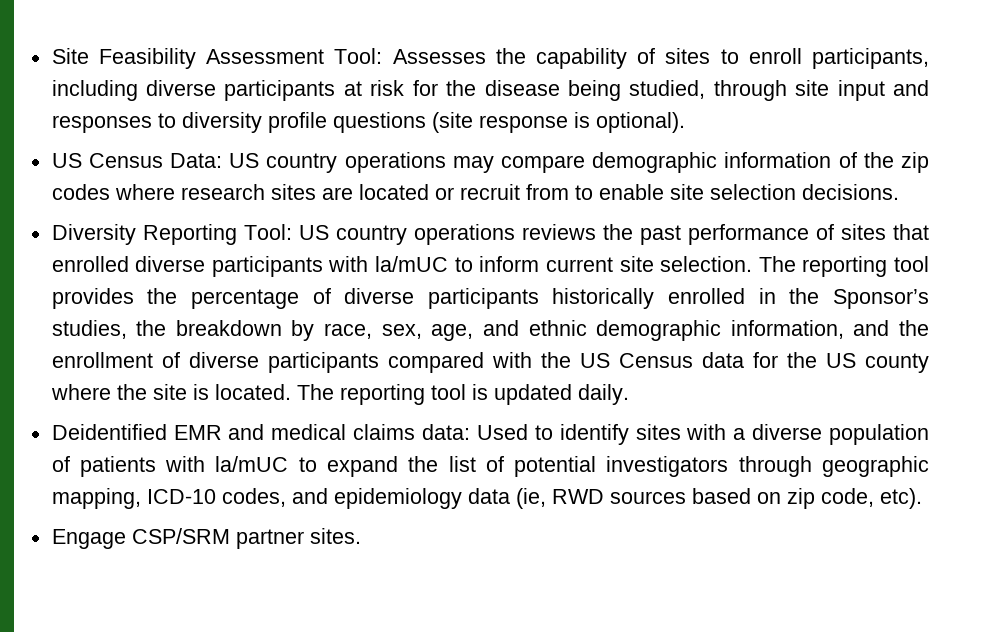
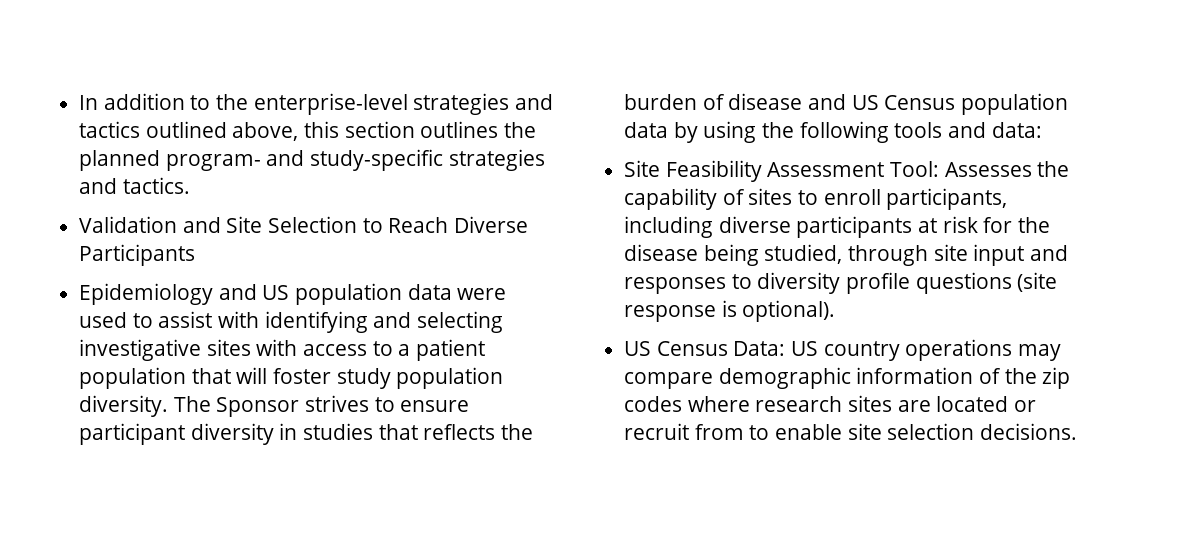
(51, 56) none -> [79,93,554,115] [79,121,537,141] [79,149,545,171] [79,177,190,194] [79,216,529,233] [79,244,196,266] [79,283,507,305] [79,311,504,333] [79,339,486,361] [79,367,504,389] [79,395,470,417] [79,423,534,445] [624,93,1069,115] [624,121,1042,143] In addition to the enterprise-level strategies and tactics outlined above, this section outlines the planned program- and study-specific strategies and tactics. // Validation and Site Selection to Reach Diverse Participants // Epidemiology and US population data were used to assist with identifying and selecting investigative sites with access to a patient population that will foster study population diversity. The Sponsor strives to ensure participant diversity in studies that reflects the burden of disease and US Census population data by using the following tools and data: //
[51,224,930,245] [51,256,929,277] [51,288,929,309] [51,320,929,341] [51,352,929,373] [50,384,629,405] [51,424,930,445] [51,456,930,477] [51,488,922,509] [51,528,361,549] // Diversity Reporting Tool: US country operations reviews the past performance of sites that enrolled diverse participants with la/mUC to inform current site selection. The reporting tool provides the percentage of diverse participants historically enrolled in the Sponsor’s studies, the breakdown by race, sex, age, and ethnic demographic information, and the enrollment of diverse participants compared with the US Census data for the US county where the site is located. The reporting tool is updated daily. // Deidentified EMR and medical claims data: Used to identify sites with a diverse population of patients with la/mUC to expand the list of potential investigators through geographic mapping, ICD-10 codes, and epidemiology data (ie, RWD sources based on zip code, etc). // Engage CSP/SRM partner sites. -> (1078, 431) none

